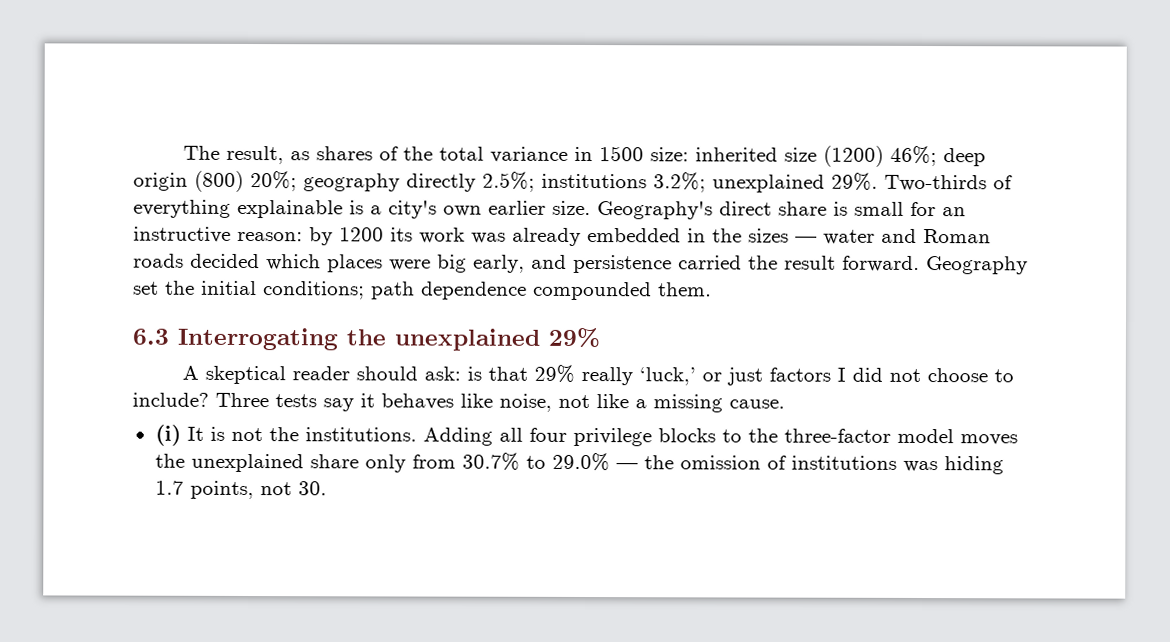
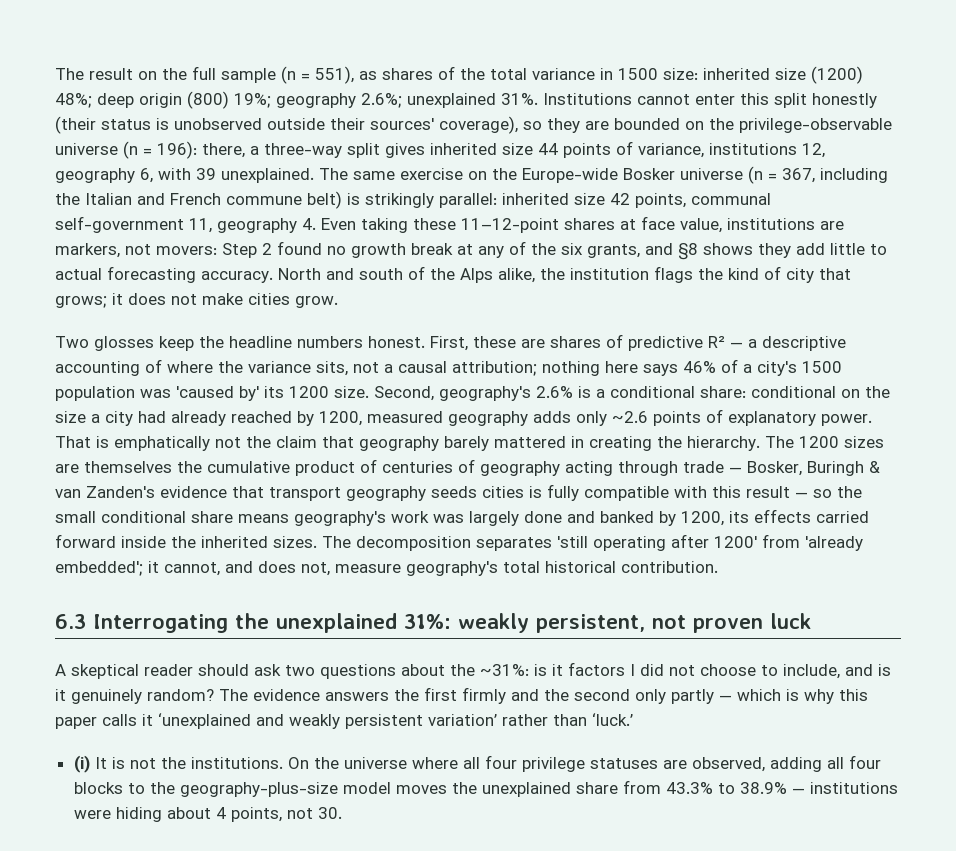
[182,145,284,165] The result, -> [55,66,354,84] The result on the full sample (n = 551),
[889,145,937,167] 46%; -> [55,93,92,108] 48%;
[250,171,1013,193] [133,199,966,220] [133,226,991,246] [133,253,1028,275] [133,280,712,301] [132,327,600,351] [181,364,763,386] 20%; geography directly 2.5%; institutions 3.2%; unexplained 29%. Two-thirds of everything explainable is a city's own earlier size. Geography's direct share is small for an instructive reason: by 1200 its work was already embedded in the sizes — water and Roman roads decided which places were big early, and persistence carried the result forward. Geography set the initial conditions; path dependence compounded them. // 6.3 Interrogating the unexplained 29% // A skeptical reader should ask: is that 29% really ‘luck,’ or just -> [234,93,877,108] [55,116,892,134] [55,141,825,159] [55,166,888,184] [55,191,771,209] [55,216,844,233] [55,241,887,260] [55,266,851,283] [55,293,338,308] [55,334,846,351] [55,359,842,376] [55,386,890,401] [55,409,872,426] [55,436,884,451] [55,459,880,476] [55,484,862,501] [55,509,869,526] [55,534,863,551] [55,561,718,576] [55,613,811,633] [55,664,563,679] 19%; geography 2.6%; unexplained 31%. Institutions cannot enter this split honestly (their status is unobserved outside their sources' coverage), so they are bounded on the privilege-observable universe (n = 196): there, a three-way split gives inherited size 44 points of variance, institutions 12, geography 6, with 39 unexplained. The same exercise on the Europe-wide Bosker universe (n = 367, including the Italian and French commune belt) is strikingly parallel: inherited size 42 points, communal self-government 11, geography 4. Even taking these 11–12-point shares at face value, institutions are markers, not movers: Step 2 found no growth break at any of the six grants, and §8 shows they add little to actual forecasting accuracy. North and south of the Alps alike, the institution flags the kind of city that grows; it does not make cities grow. // Two glosses keep the headline numbers honest. First, these are shares of predictive R² — a descriptive accounting of where the variance sits, not a causal attribution; nothing here says 46% of a city's 1500 population was 'caused by' its 1200 size. Second, geography's 2.6% is a conditional share: conditional on the size a city had already reached by 1200, measured geography adds only ~2.6 points of explanatory power. That is emphatically not the claim that geography barely mattered in creating the hierarchy. The 1200 sizes are themselves the cumulative product of centuries of geography acting through trade — Bosker, Buringh & van Zanden's evidence that transport geography seeds cities is fully compatible with this result — so the small conditional share means geography's work was largely done and banked by 1200, its effects carried forward inside the inherited sizes. The decomposition separates 'still operating after 1200' from 'already embedded'; it cannot, and does not, measure geography's total historical contribution. // 6.3 Interrogating the unexplained 31%: weakly persistent, not proven luck // A skeptical reader should ask two questions about the ~31%: is it
[132,392,785,413] include? Three tests say it behaves like noise, not like a missing cause. -> [783,664,891,679] [55,687,868,704] [55,713,633,729] include, and is it genuinely random? The evidence answers the first firmly and the second only partly — which is why this paper calls it ‘unexplained and weakly persistent variation’ rather than ‘luck.’
[422,427,652,447] Adding all four privilege -> [287,755,881,772] On the universe where all four privilege statuses are observed, adding all four
[783,428,891,443] three-factor -> [179,782,338,797] geography-plus-size
[364,452,1004,475] [154,480,184,495] only from 30.7% to 29.0% — the omission of institutions was hiding 1.7 -> [622,780,898,794] [73,807,226,822] from 43.3% to 38.9% — institutions were hiding about 4

